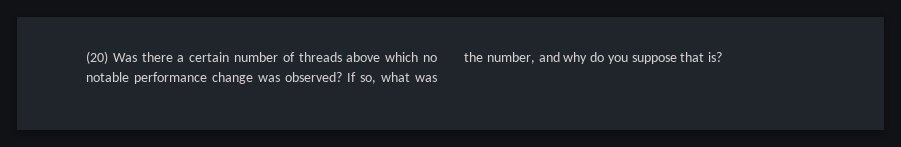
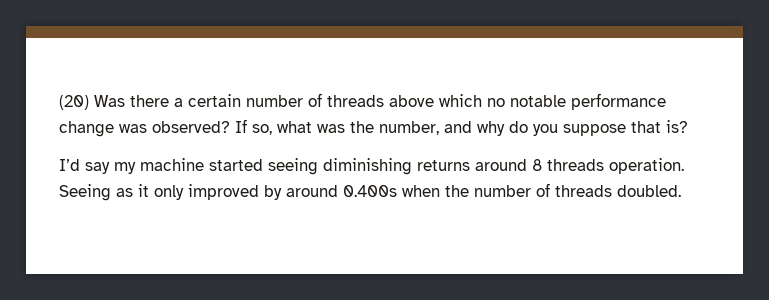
(723, 57) none -> [59,158,684,175] [59,183,681,201] // I’d say my machine started seeing diminishing returns around 8 threads operation. Seeing as it only improved by around 0.400s when the number of threads doubled.

